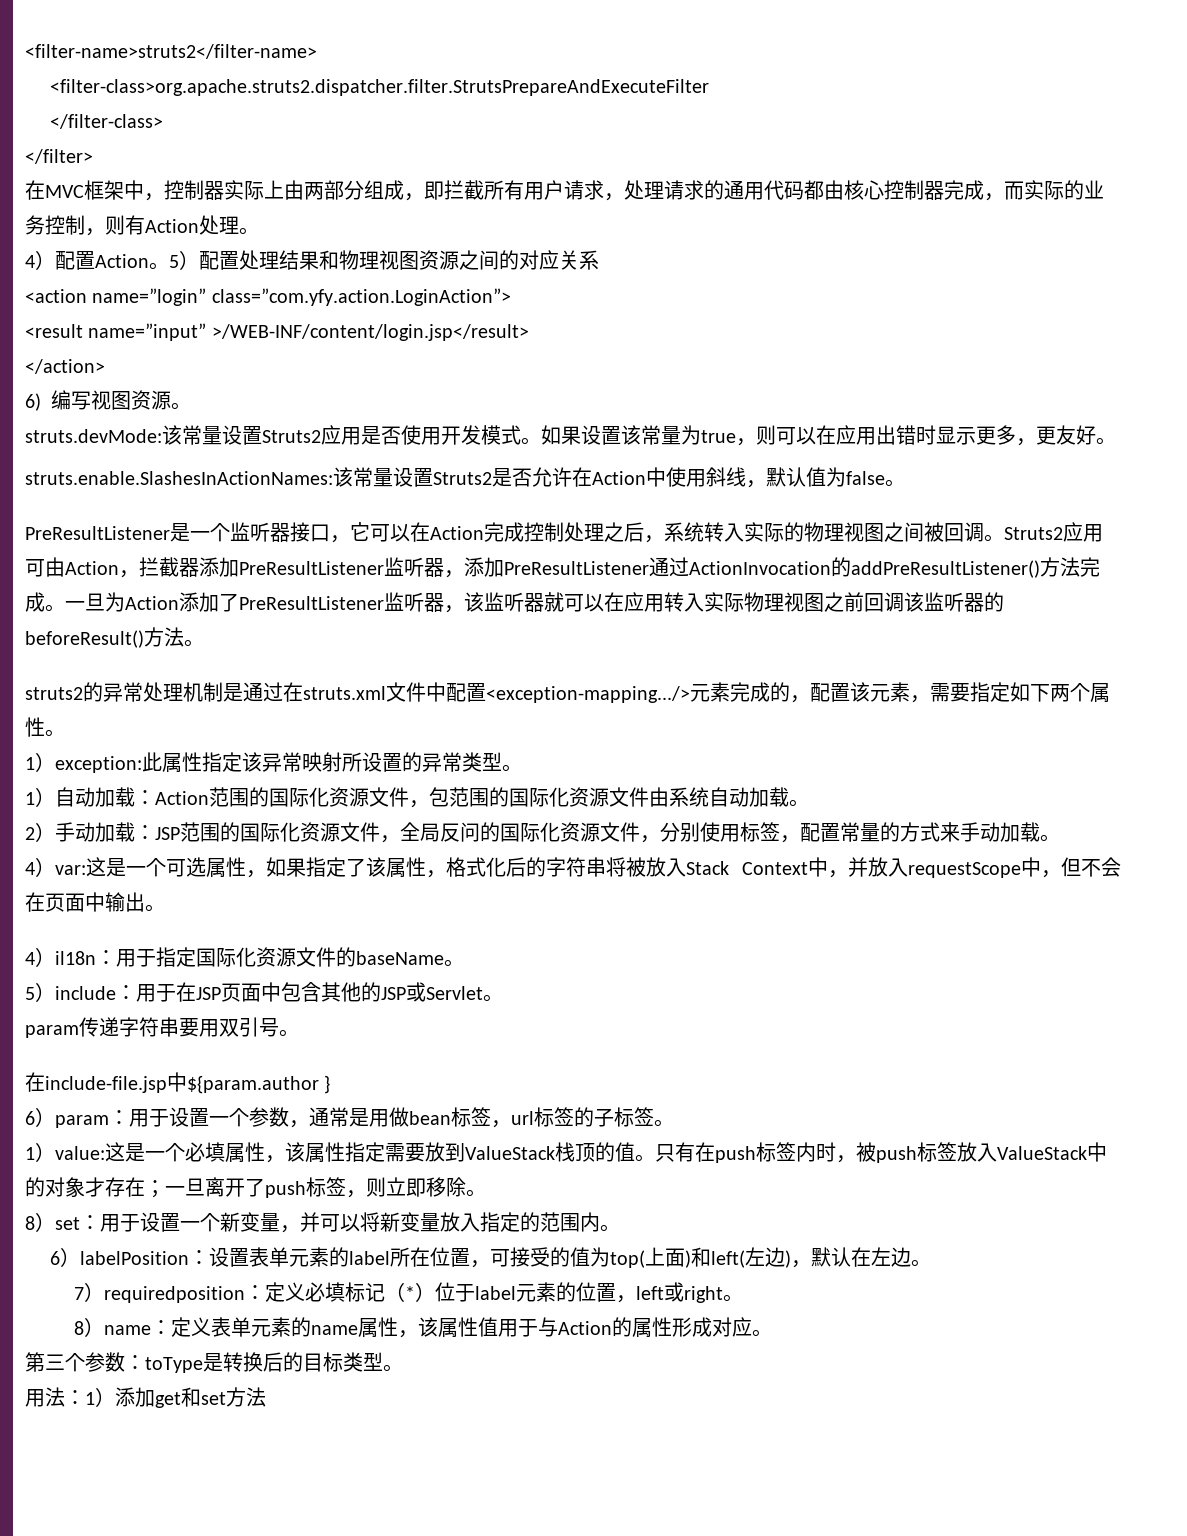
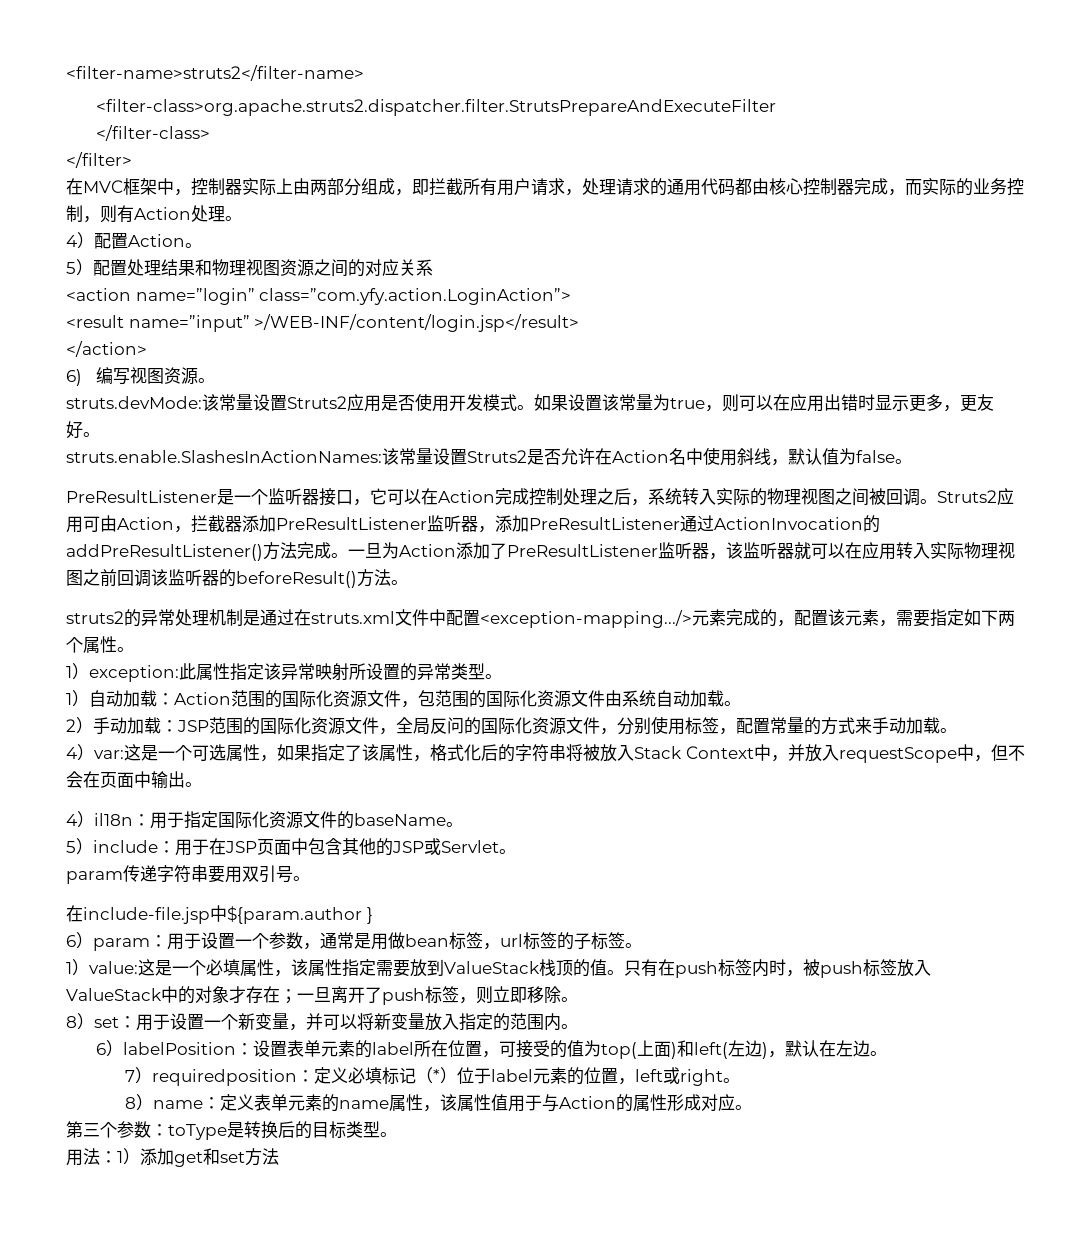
(169, 266) none -> (202, 245) //
(646, 478) none -> [669,448,686,465] 名

